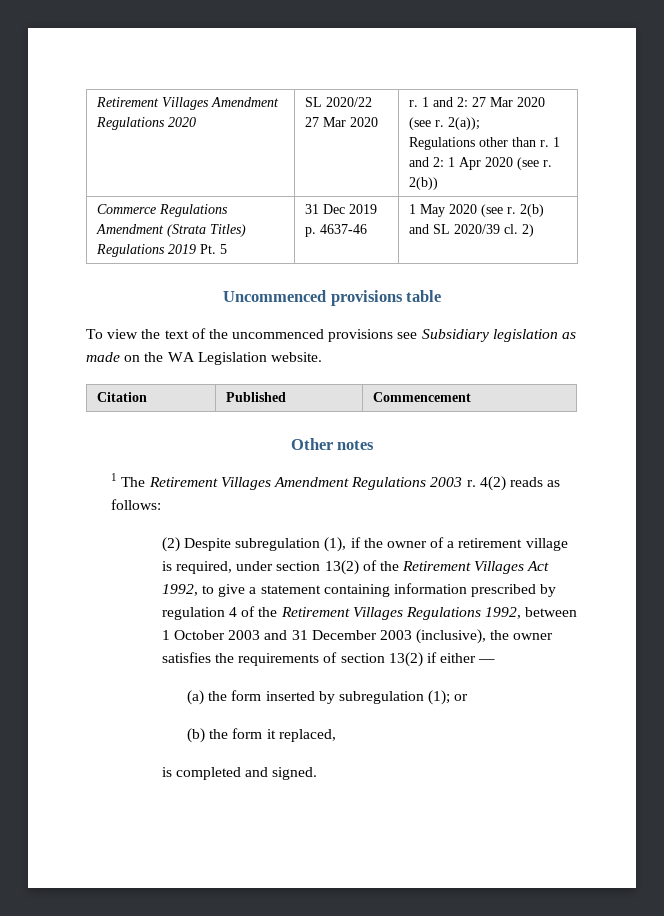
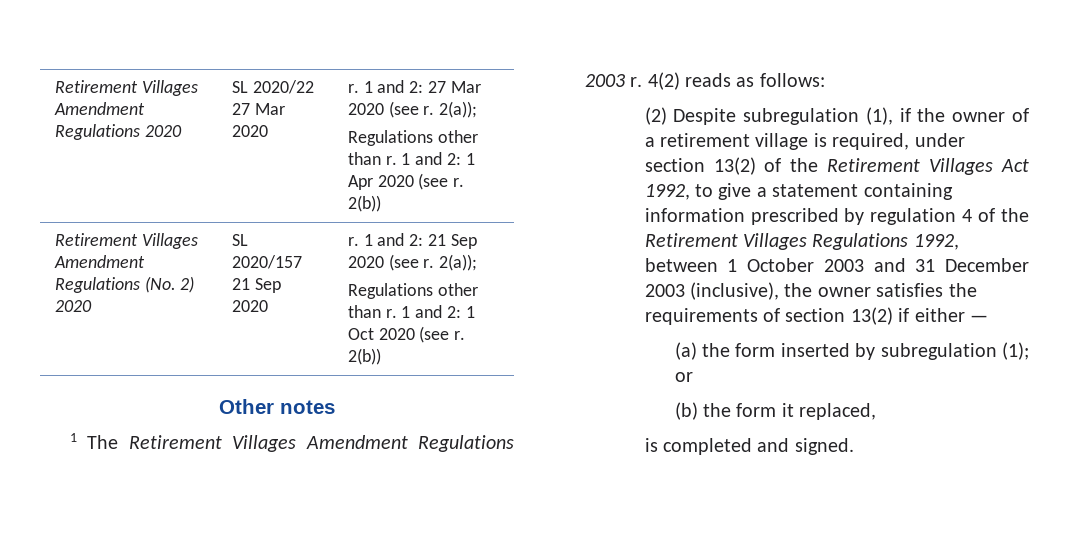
[96,204,228,217] [95,224,246,237] [95,244,227,257] [304,204,377,214] [304,224,367,237] [408,204,544,217] [408,224,534,237] [223,290,441,306] [86,328,577,342] [86,352,322,365] [96,392,147,402] [225,392,286,402] [372,392,471,402] Commerce Regulations Amendment (Strata Titles) Regulations 2019 Pt. 5 | 31 Dec 2019 p. 4637-46 | 1 May 2020 (see r. 2(b) and SL 2020/39 cl. 2) // Uncommenced provisions table // To view the text of the uncommenced provisions see Subsidiary legislation as made on the WA Legislation website. // Citation | Published | Commencement -> [54,233,198,249] [53,255,145,268] [54,276,195,293] [54,300,92,312] [231,234,248,246] [231,255,302,269] [231,278,281,293] [231,300,268,312] [347,233,478,249] [347,254,478,271] [347,283,478,299] [347,305,476,318] [347,326,466,343] [347,348,381,365] Retirement Villages Amendment Regulations (No. 2) 2020 | SL 2020/157 21 Sep 2020 | r. 1 and 2: 21 Sep 2020 (see r. 2(a)); // Regulations other than r. 1 and 2: 1 Oct 2020 (see r. 2(b))

